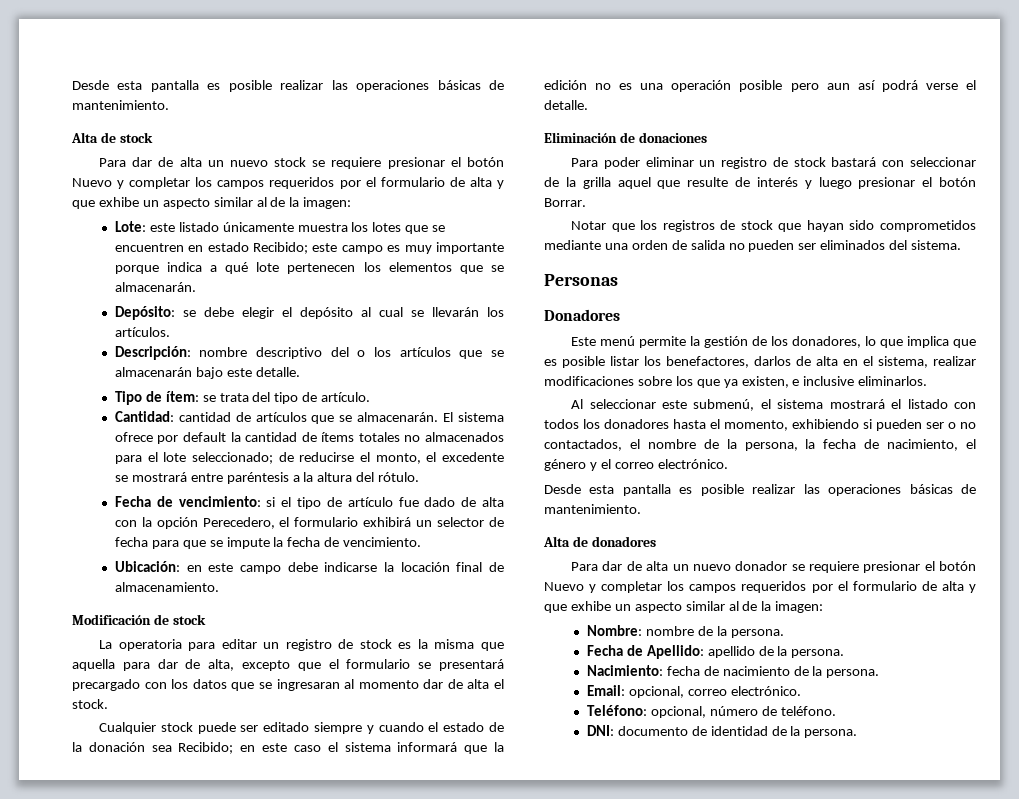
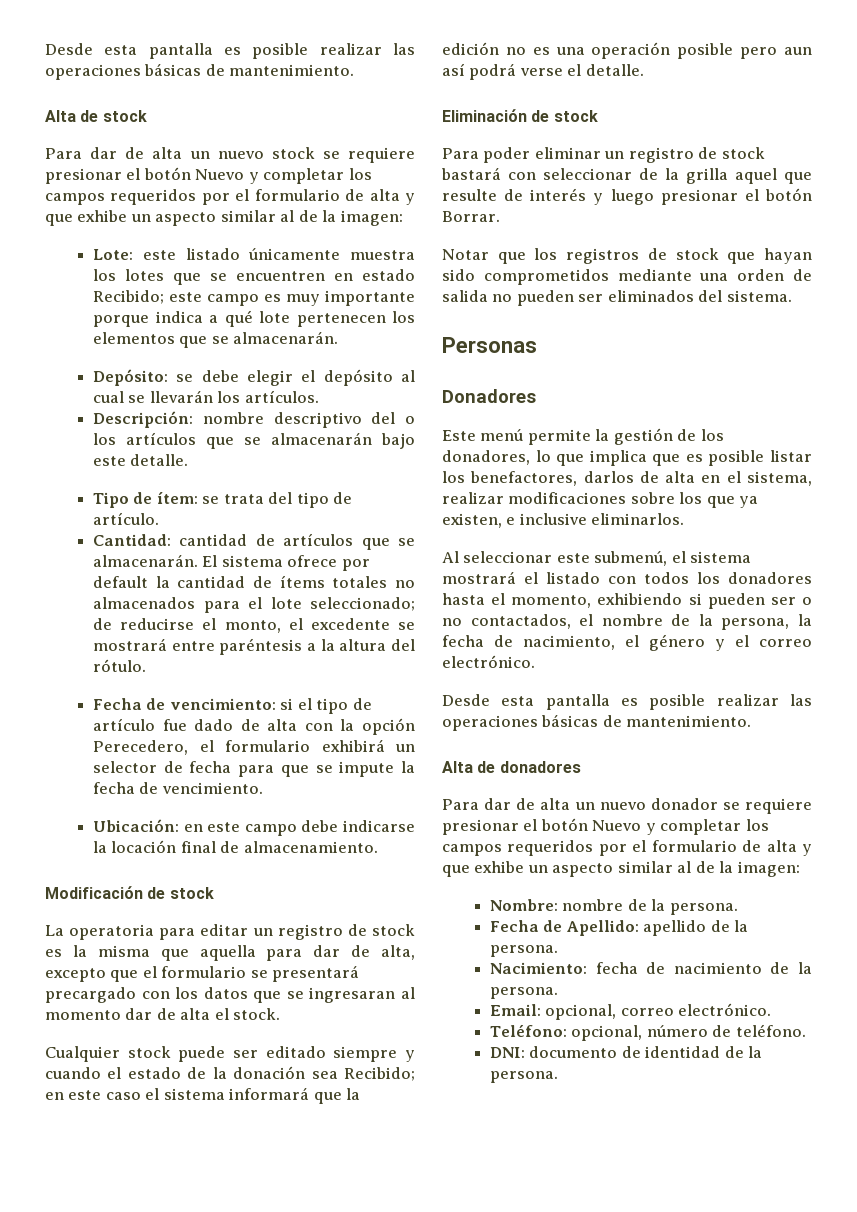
[638,132,707,143] donaciones -> [553,110,598,122] stock

